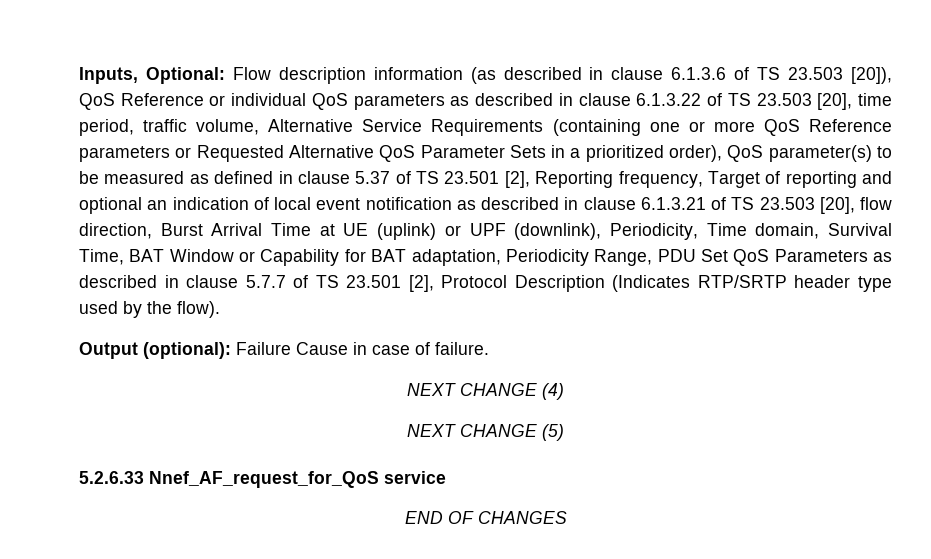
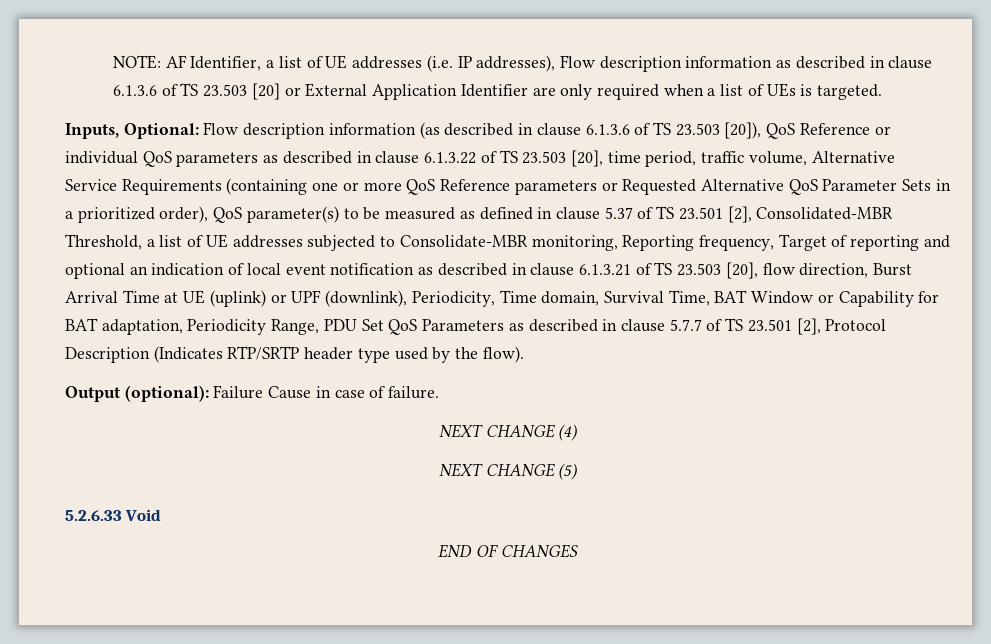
(79, 75) none -> [112,55,933,72] [112,83,883,100] NOTE: AF Identifier, a list of UE addresses (i.e. IP addresses), Flow description information as described in clause 6.1.3.6 of TS 23.503 [20] or External Application Identifier are only required when a list of UEs is targeted. //
(530, 179) none -> [756,207,894,220] [65,234,618,251] Consolidated-MBR Threshold, a list of UE addresses subjected to Consolidate-MBR monitoring,
[149,471,446,488] Nnef_AF_request_for_QoS service -> [125,509,162,521] Void

